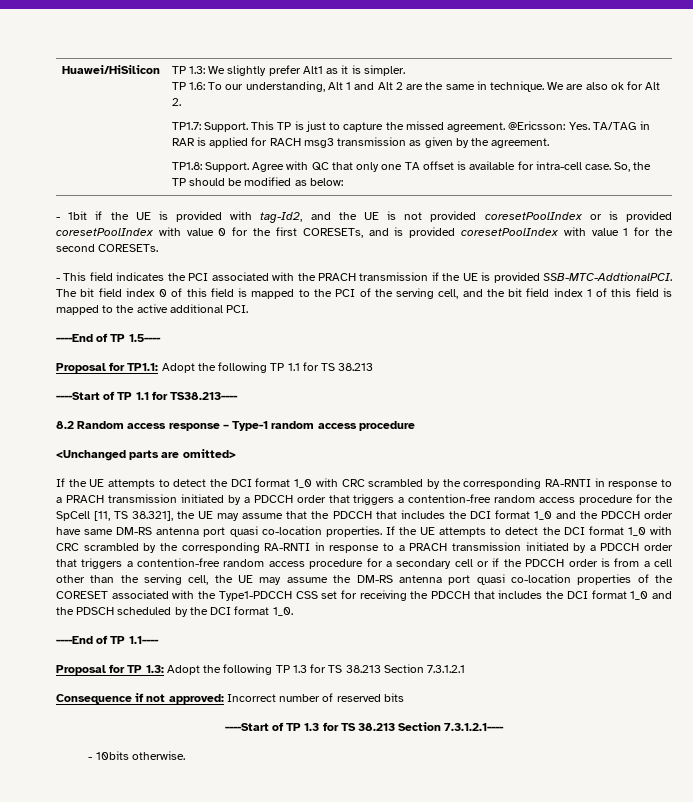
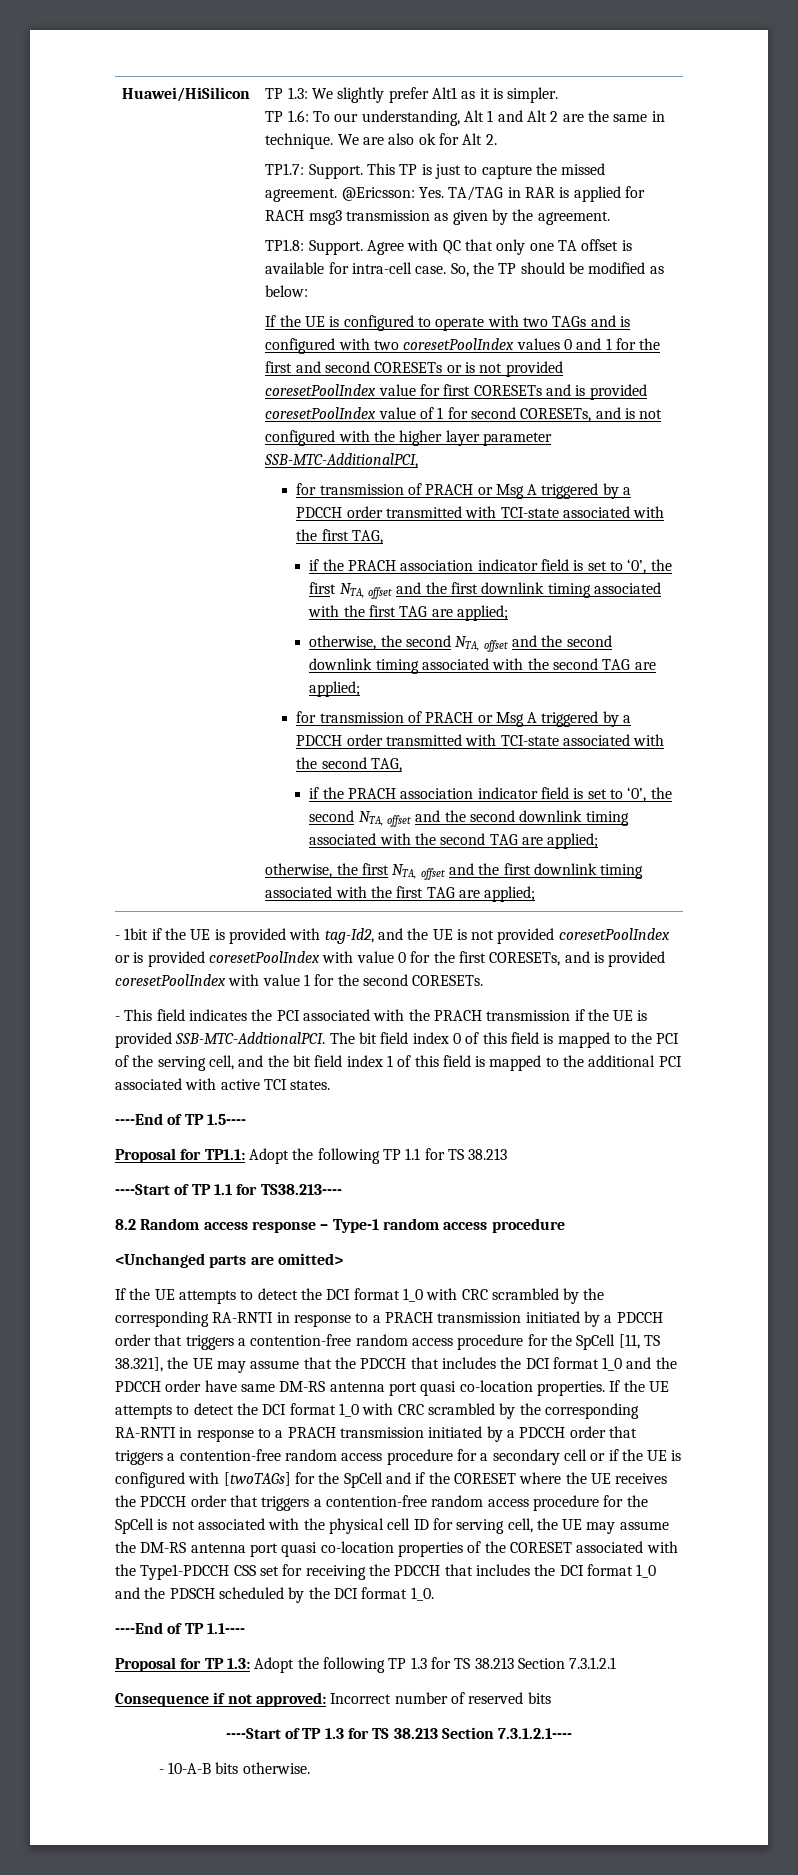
(343, 182) none -> [265,315,630,331] [265,338,661,354] [265,361,563,377] [265,384,647,400] [265,407,663,422] [265,430,553,446] [264,453,419,468] [296,483,632,499] [296,506,665,518] [296,529,383,544] [309,559,672,574] [309,582,661,599] [308,605,508,621] [309,635,612,652] [309,658,656,674] [309,681,361,697] [296,711,632,727] [296,734,665,746] [296,757,402,772] [309,787,672,802] [309,810,629,827] [309,833,599,849] [265,863,644,880] [265,886,536,902] // If the UE is configured to operate with two TAGs and is configured with two coresetPoolIndex values 0 and 1 for the first and second CORESETs or is not provided coresetPoolIndex value for first CORESETs and is provided coresetPoolIndex value of 1 for second CORESETs, and is not configured with the higher layer parameter SSB-MTC-AdditionalPCI, // for transmission of PRACH or Msg A triggered by a PDCCH order transmitted with TCI-state associated with the first TAG, // if the PRACH association indicator field is set to ‘0’, the first NTA, offset and the first downlink timing associated with the first TAG are applied; // otherwise, the second NTA, offset and the second downlink timing associated with the second TAG are applied; // for transmission of PRACH or Msg A triggered by a PDCCH order transmitted with TCI-state associated with the second TAG, // if the PRACH association indicator field is set to ‘0’, the second NTA, offset and the second downlink timing associated with the second TAG are applied; // otherwise, the first NTA, offset and the first downlink timing associated with the first TAG are applied;
[136,304,249,313] active additional PCI. -> [588,1055,682,1067] [115,1078,331,1090] additional PCI associated with active TCI states.
[525,558,672,567] [56,575,139,583] PDCCH order is from a cell other than the -> [647,1450,682,1461] [115,1472,668,1488] [115,1495,648,1511] [115,1518,453,1534] UE is configured with [twoTAGs] for the SpCell and if the CORESET where the UE receives the PDCCH order that triggers a contention-free random access procedure for the SpCell is not associated with the physical cell ID for
[95,751,129,760] 10bits -> [168,1762,239,1774] 10-A-B bits

